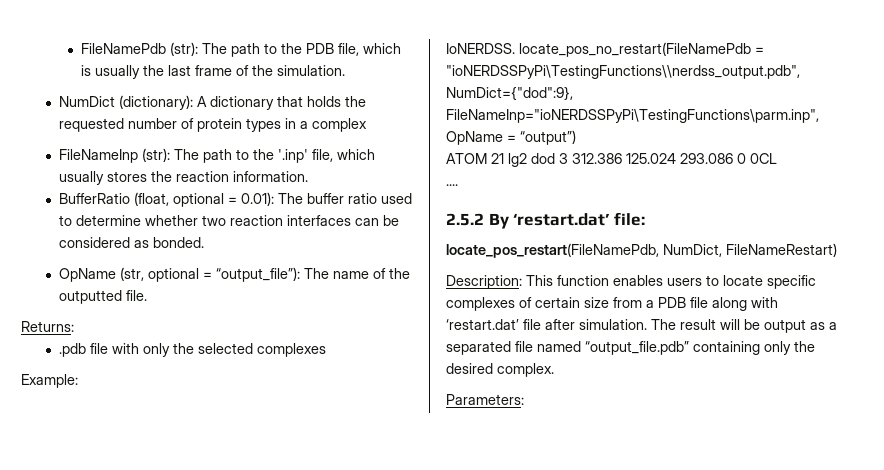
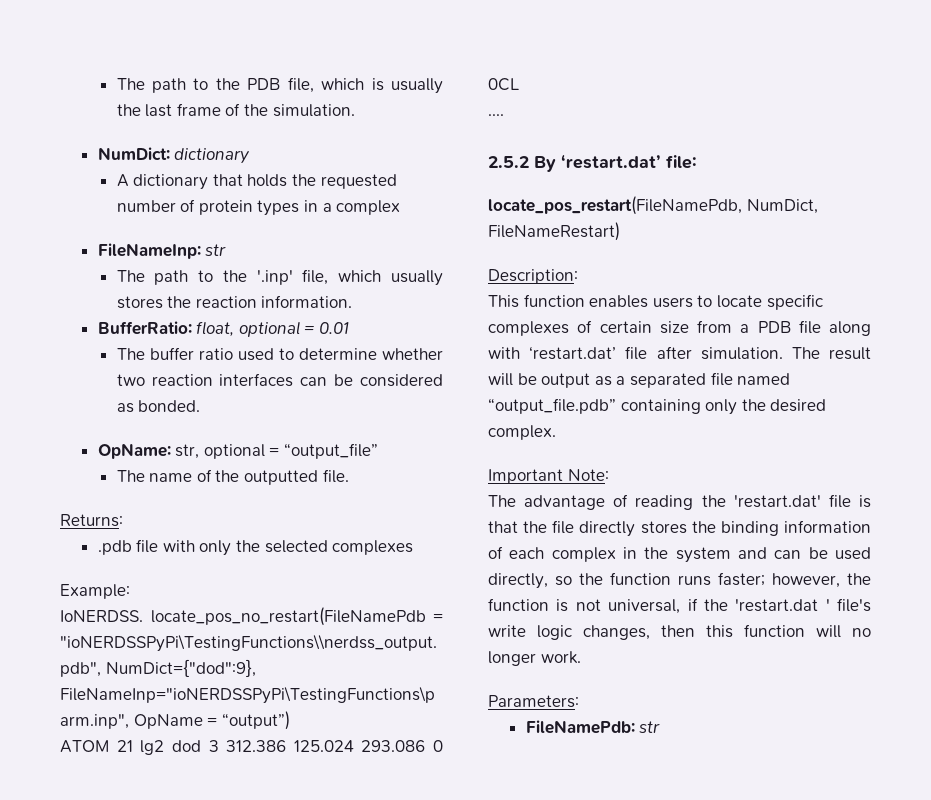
[80,42,198,56] FileNamePdb (str): -> (116, 84) none
[58,95,193,110] NumDict (dictionary): -> [97,147,251,164] NumDict: dictionary //
[58,148,170,163] FileNameInp (str): -> [97,243,227,259] FileNameInp: str //
[58,192,274,207] BufferRatio (float, optional = 0.01): -> [97,321,350,337] BufferRatio: float, optional = 0.01 //
[58,267,300,282] OpName (str, optional = “output_file”): -> [97,443,379,459] OpName: str, optional = “output_file” //
(522, 282) none -> (578, 276) //
(554, 370) none -> [488,469,609,484] [488,494,871,510] [488,520,871,537] [488,546,871,563] [488,572,871,589] [488,598,871,614] [488,624,871,640] [488,651,581,666] // Important Note: // The advantage of reading the 'restart.dat' file is that the file directly stores the binding information of each complex in the system and can be used directly, so the function runs faster; however, the function is not universal, if the 'restart.dat ' file's write logic changes, then this function will no longer work.
(524, 399) none -> [525,720,661,734] // FileNamePdb: str

